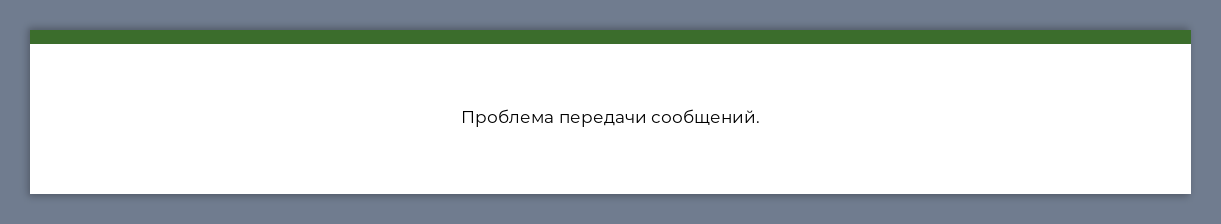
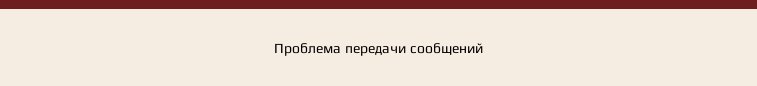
[651,109,761,125] сообщений. -> [409,43,483,55] сообщений

